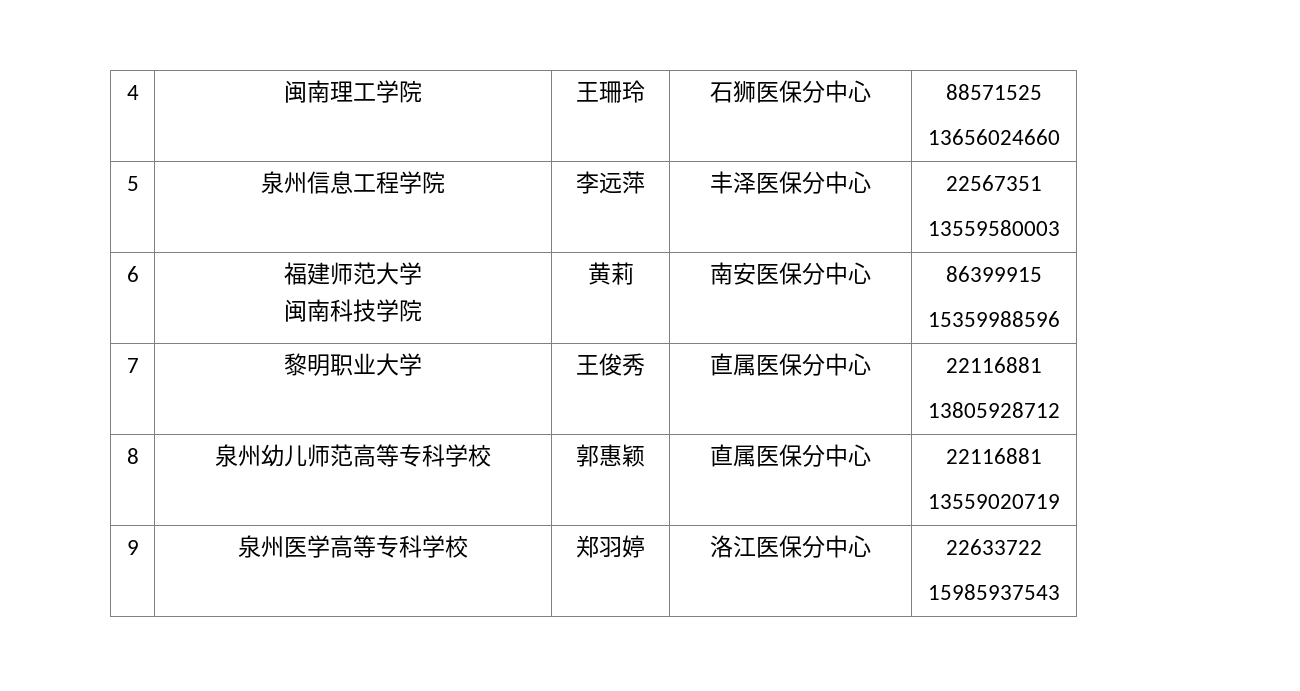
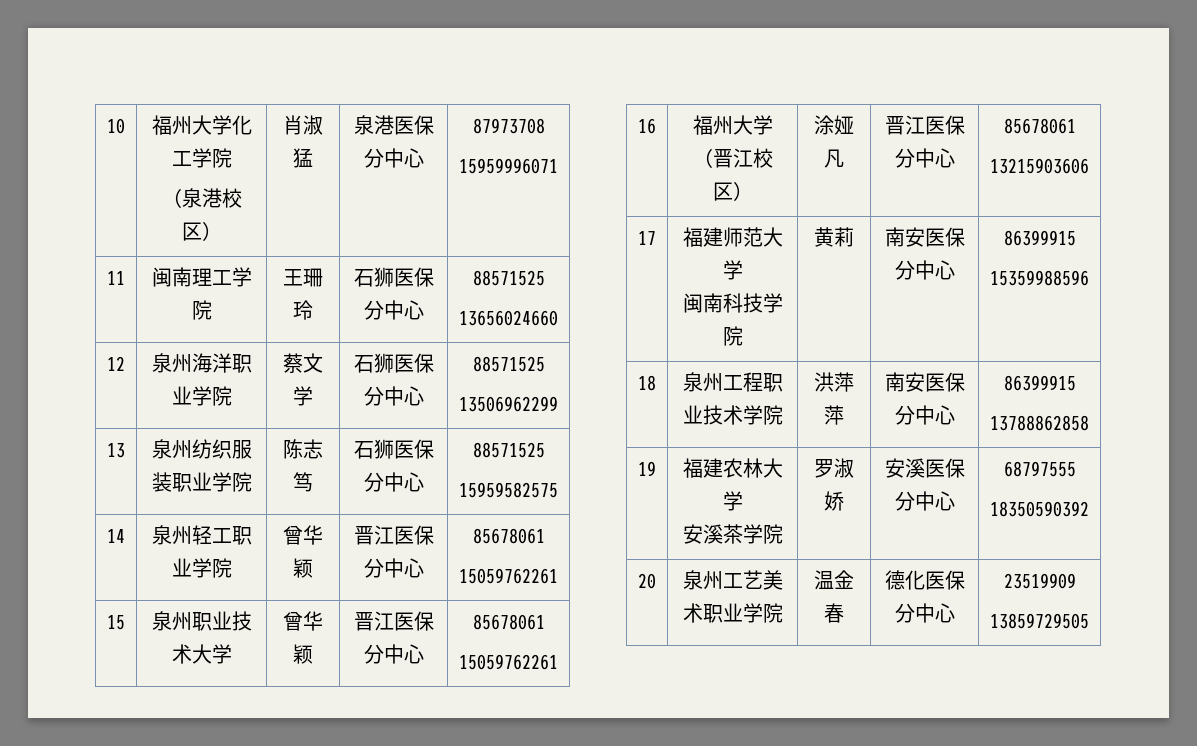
[126,85,139,100] 4 -> [107,118,125,134] [151,115,252,135] [171,148,232,168] [161,188,242,208] [181,221,222,241] [283,115,323,135] [293,148,313,168] [353,115,434,135] [363,148,424,168] [472,118,545,134] [459,158,558,174] [107,271,125,285] 10 | 福州大学化工学院 // （泉港校区） | 肖淑猛 | 泉港医保分中心 | 87973708 // 15959996071 // 11
[126,176,139,191] [261,171,445,194] [576,171,645,194] [710,171,871,194] [946,175,1042,191] [928,220,1060,236] [126,266,139,282] 5 | 泉州信息工程学院 | 李远萍 | 丰泽医保分中心 | 22567351 // 13559580003 // 6 -> [107,356,125,371] [151,353,252,373] [171,386,232,406] [283,353,323,373] [293,386,313,406] [353,353,434,373] [363,386,424,406] [472,356,545,372] [459,396,558,412] [107,443,125,458] [151,439,252,459] [151,472,252,492] [283,439,323,459] [293,472,313,492] [353,439,434,459] [363,472,424,492] [472,442,545,458] [459,482,558,498] [107,529,125,543] [151,525,252,545] [171,558,232,578] [283,525,323,545] [293,558,313,578] [353,525,434,545] [363,558,424,578] [472,528,545,544] [459,568,558,584] [107,615,125,630] [151,611,252,631] [171,644,232,664] [283,611,323,631] [293,644,313,664] [353,611,434,631] [363,644,424,664] [472,614,545,630] [459,654,558,670] [638,118,656,134] [692,115,773,135] [692,148,773,168] [712,181,753,201] [814,115,854,135] [824,149,844,168] [884,115,965,135] [894,148,955,168] [1003,118,1076,134] [990,158,1089,174] [638,231,656,245] 12 | 泉州海洋职业学院 | 蔡文学 | 石狮医保分中心 | 88571525 // 13506962299 // 13 | 泉州纺织服装职业学院 | 陈志笃 | 石狮医保分中心 | 88571525 // 15959582575 // 14 | 泉州轻工职业学院 | 曾华颖 | 晋江医保分中心 | 85678061 // 15059762261 // 15 | 泉州职业技术大学 | 曾华颖 | 晋江医保分中心 | 85678061 // 15059762261 // 16 | 福州大学（晋江校区） | 涂娅凡 | 晋江医保分中心 | 85678061 // 13215903606 // 17
[126,358,139,373] [284,353,422,376] [576,353,645,376] [710,353,871,376] [946,357,1042,373] [928,402,1060,418] [126,448,139,464] [215,444,491,467] [576,444,645,467] [710,444,871,467] [946,448,1042,464] [928,494,1060,509] [126,540,139,555] [238,535,468,558] [576,535,645,558] [710,535,871,558] [946,539,1042,555] [928,584,1060,600] 7 | 黎明职业大学 | 王俊秀 | 直属医保分中心 | 22116881 // 13805928712 // 8 | 泉州幼儿师范高等专科学校 | 郭惠颖 | 直属医保分中心 | 22116881 // 13559020719 // 9 | 泉州医学高等专科学校 | 郑羽婷 | 洛江医保分中心 | 22633722 // 15985937543 -> [638,375,656,391] [682,372,783,392] [682,405,783,425] [814,372,854,392] [824,405,844,425] [884,372,965,392] [894,405,955,425] [1003,375,1076,391] [990,415,1089,431] [638,461,656,476] [682,458,783,478] [722,491,743,511] [682,524,783,544] [814,458,854,478] [824,491,844,511] [884,458,965,478] [894,491,955,511] [1003,461,1076,477] [990,501,1089,517] [638,573,656,589] [682,570,783,590] [682,603,783,623] [814,570,854,590] [824,603,844,623] [884,570,965,590] [894,603,955,623] [1003,573,1076,589] [990,613,1089,629] 18 | 泉州工程职业技术学院 | 洪萍萍 | 南安医保分中心 | 86399915 // 13788862858 // 19 | 福建农林大学 // 安溪茶学院 | 罗淑娇 | 安溪医保分中心 | 68797555 // 18350590392 // 20 | 泉州工艺美术职业学院 | 温金春 | 德化医保分中心 | 23519909 // 13859729505

